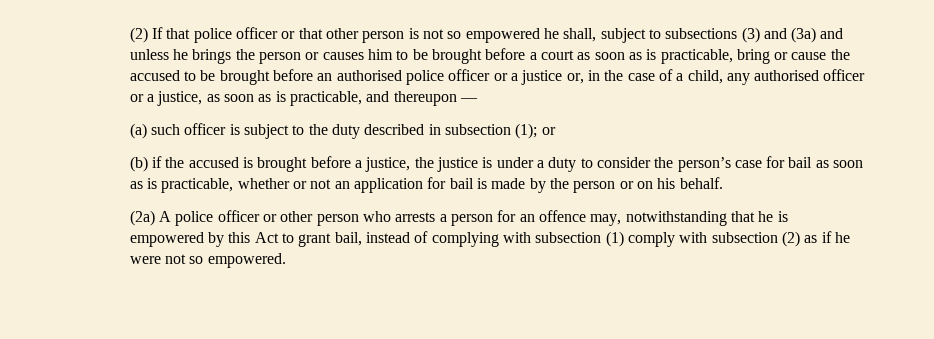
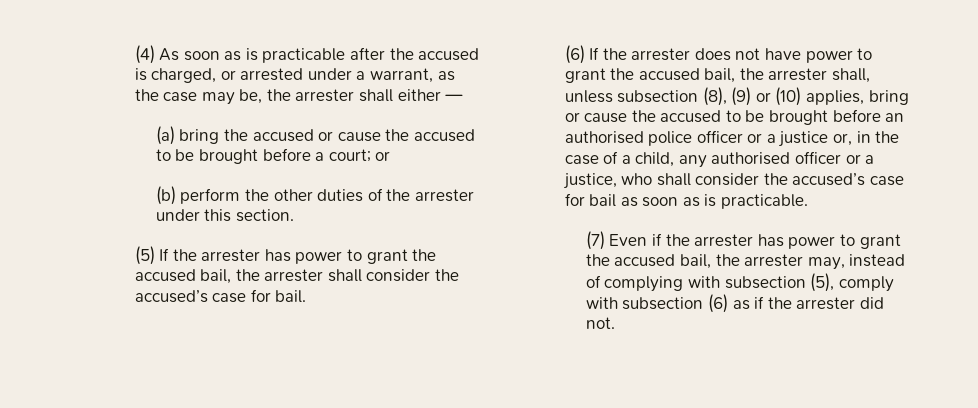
[129,27,844,43] [129,49,393,64] (2) If that police officer or that other person is not so empowered he shall, subject to subsections (3) and (3a) and unless he brings the person or causes him -> [134,45,480,64] [134,68,455,83] [134,89,464,105] [155,126,475,145] (4) As soon as is practicable after the accused is charged, or arrested under a warrant, as the case may be, the arrester shall either — // (a) bring the accused or cause the accused
[540,49,733,64] court as soon as is practicable, -> [328,149,391,162] [155,186,474,205] [155,209,294,222] [134,246,437,265] [134,269,460,284] [134,289,307,303] [564,45,873,64] [564,68,871,83] [564,87,865,106] court; or // (b) perform the other duties of the arrester under this section. // (5) If the arrester has power to grant the accused bail, the arrester shall consider the accused’s case for bail. // (6) If the arrester does not have power to grant the accused bail, the arrester shall, unless subsection (8), (9) or (10) applies,
[206,91,478,106] [129,123,556,139] [129,156,731,172] as soon as is practicable, and thereupon — // (a) such officer is subject to the duty described in subsection (1); or // (b) if the accused is brought before a justice, the justice is under a duty to consider the person’s -> [621,173,866,186] who shall consider the accused’s
[161,177,723,193] [129,210,788,226] [129,232,362,247] practicable, whether or not an application for bail is made by the person or on his behalf. // (2a) A police officer or other person who arrests a person for an offence may, notwithstanding that he is empowered by this Act to grant bail, -> [721,194,809,209] [585,231,901,250] [585,254,845,270] practicable. // (7) Even if the arrester has power to grant the accused bail, the arrester may,
[605,231,624,247] (1) -> [810,273,835,292] (5),
[781,231,800,247] (2) -> [707,294,728,313] (6)
[834,232,850,243] [129,253,286,268] he were not so empowered. -> [767,297,884,310] [585,317,615,329] the arrester did not.

